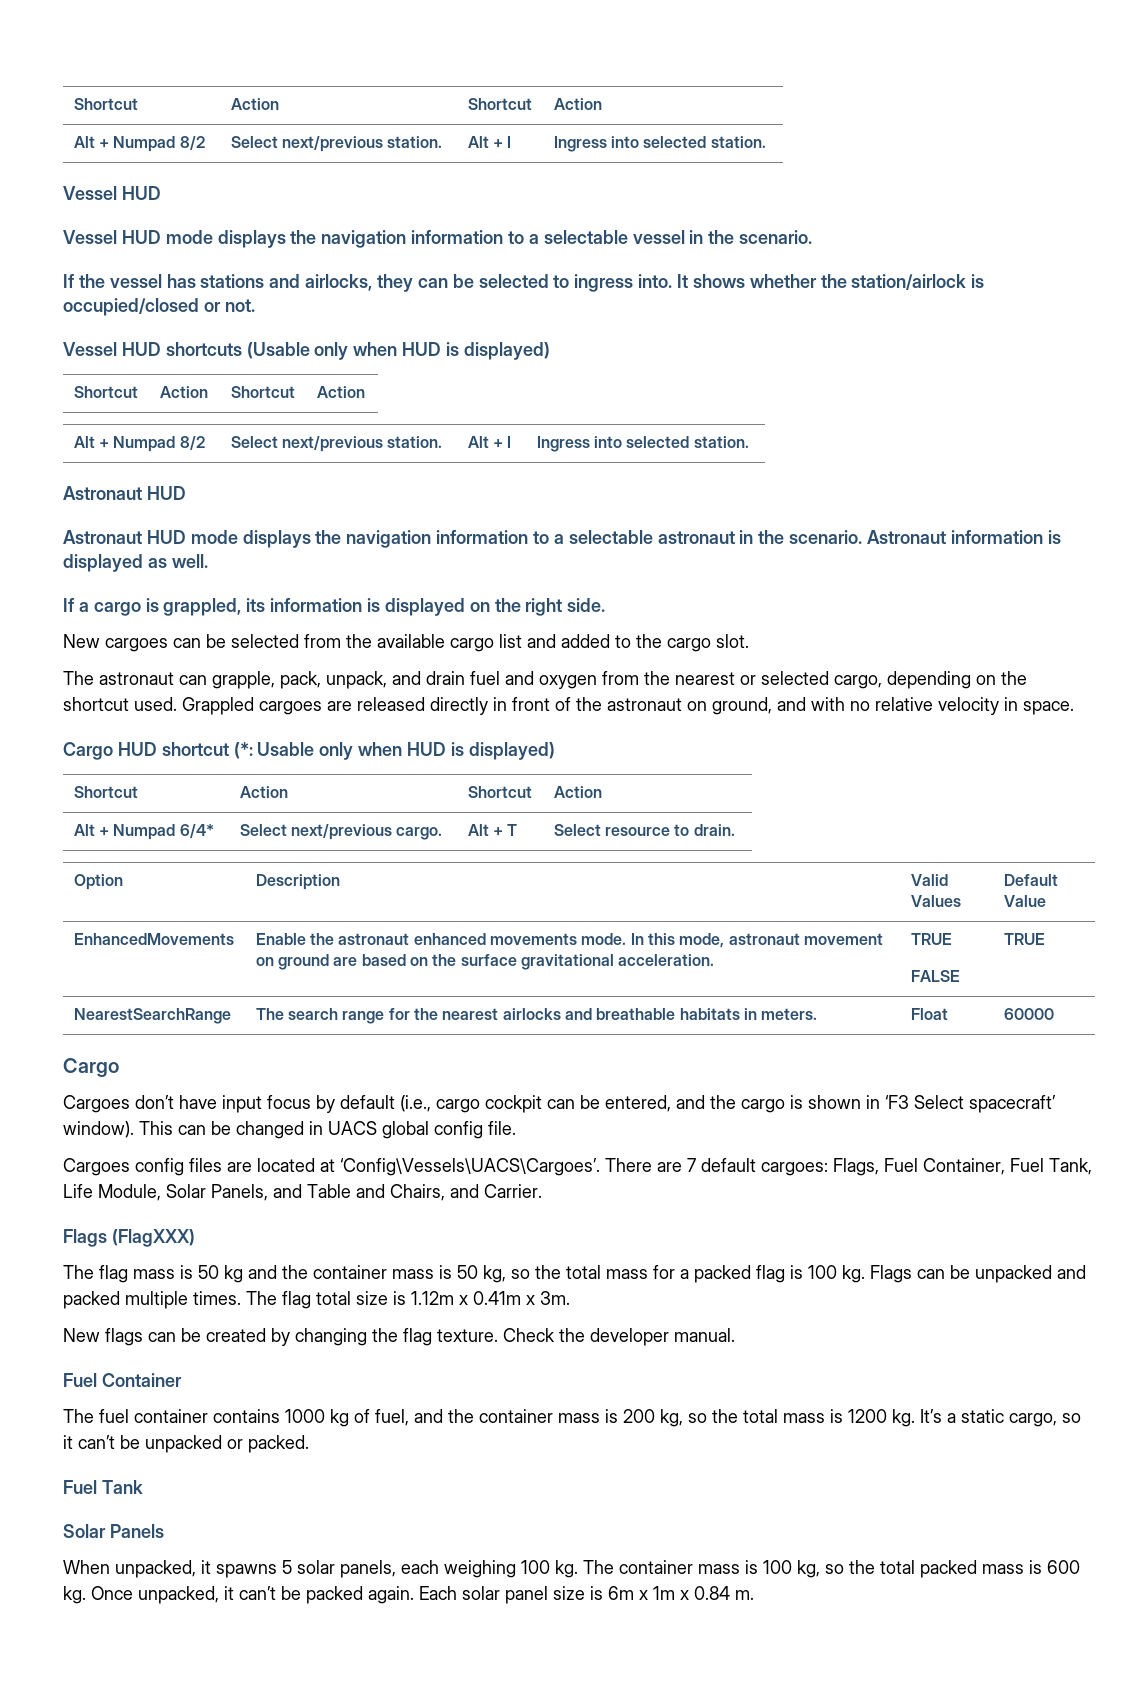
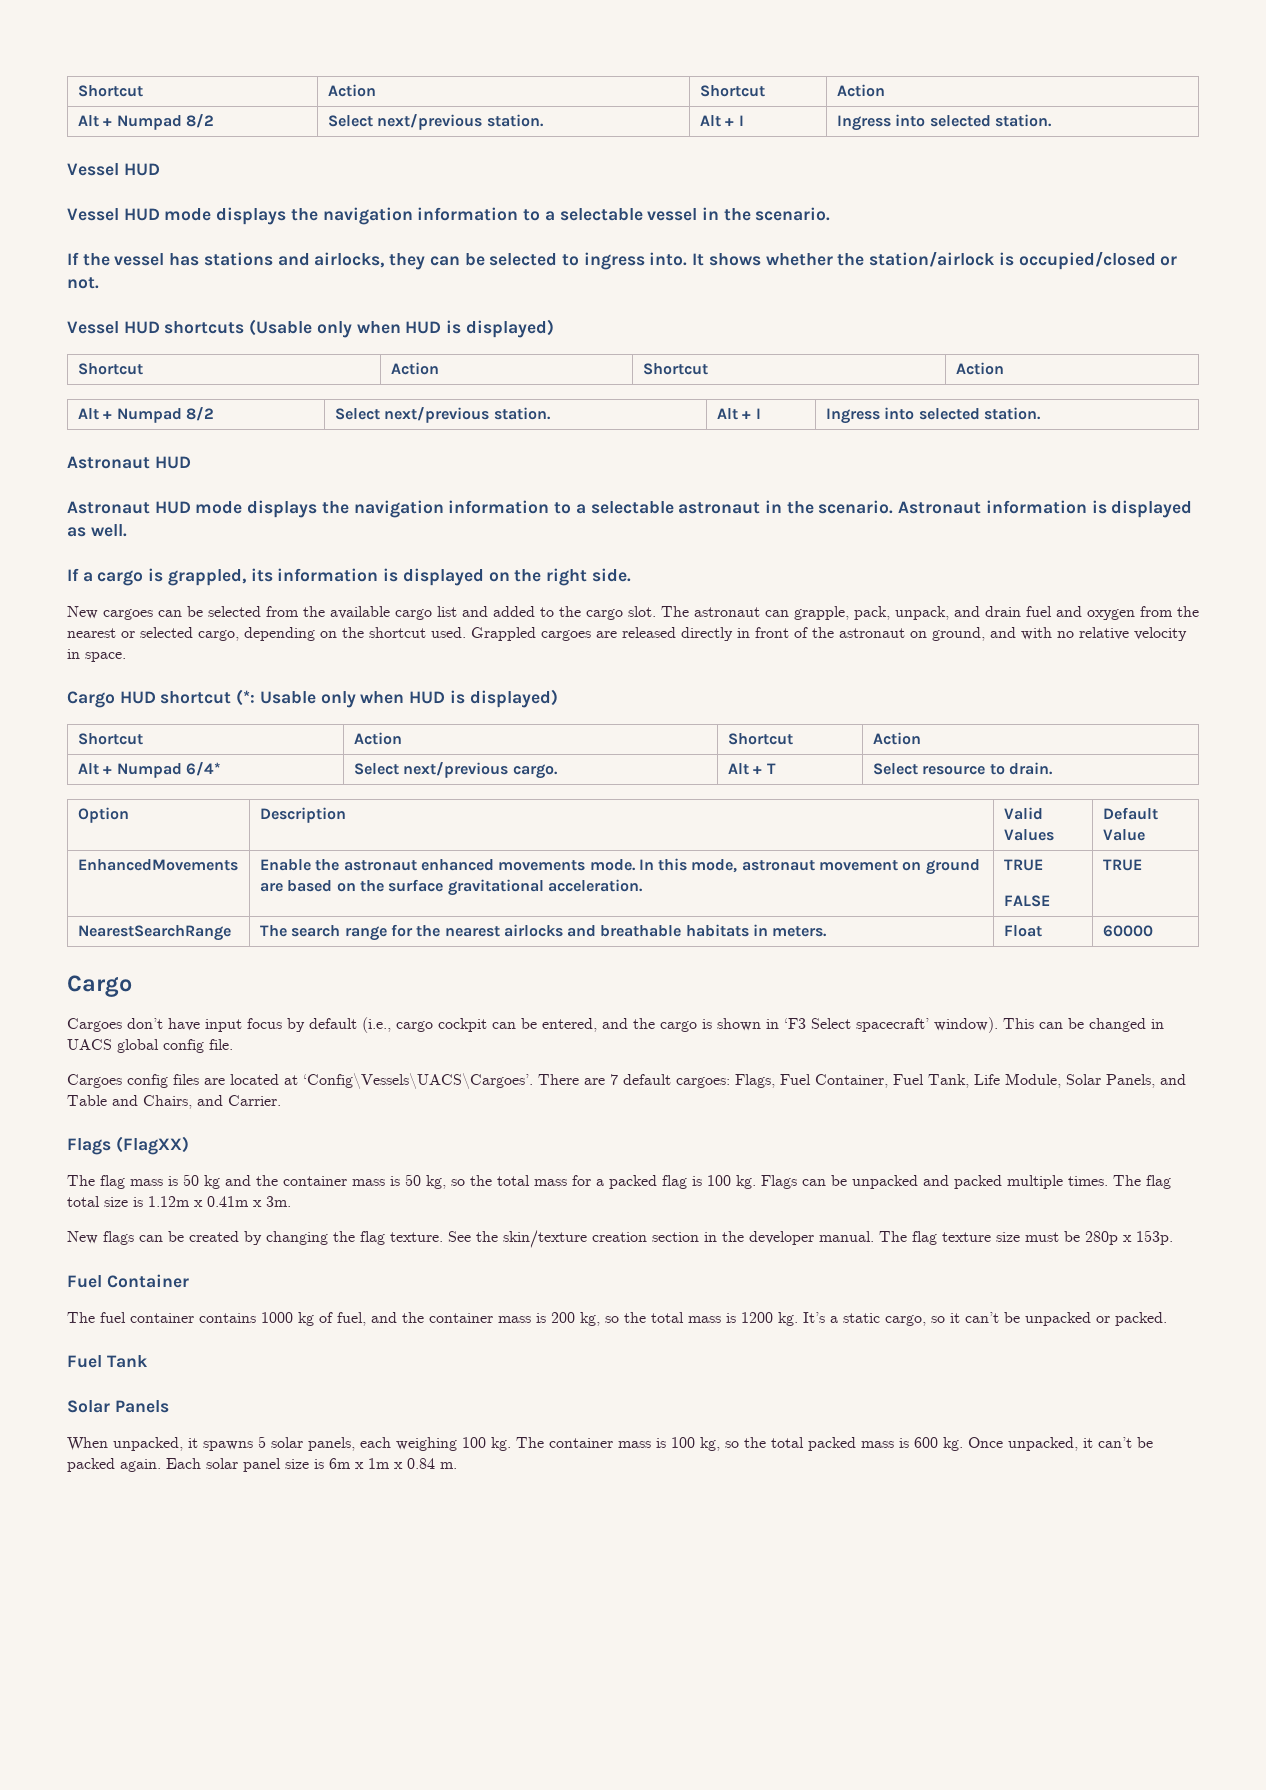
(749, 641) // -> (656, 611) none
[111,1229,195,1247] (FlagXXX) -> [115,1136,189,1155] (FlagXX)
[503,1328,735,1346] Check the developer manual. -> [448,1230,1173,1248] See the skin/texture creation section in the developer manual. The flag texture size must be 280p x 153p.

